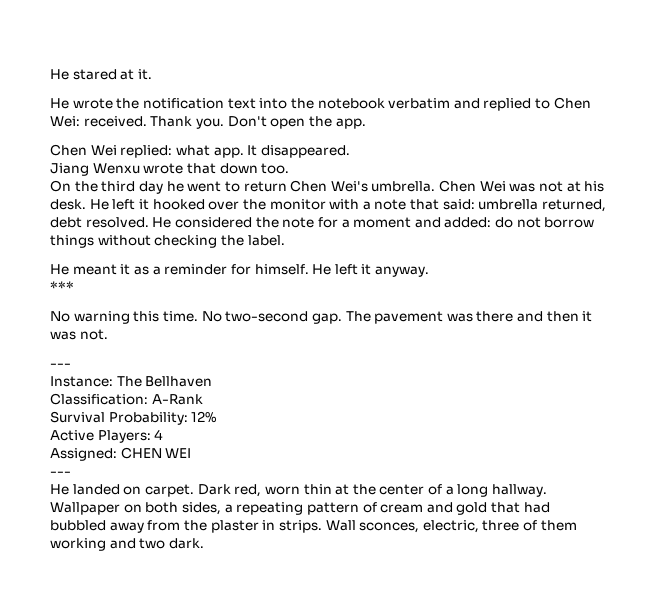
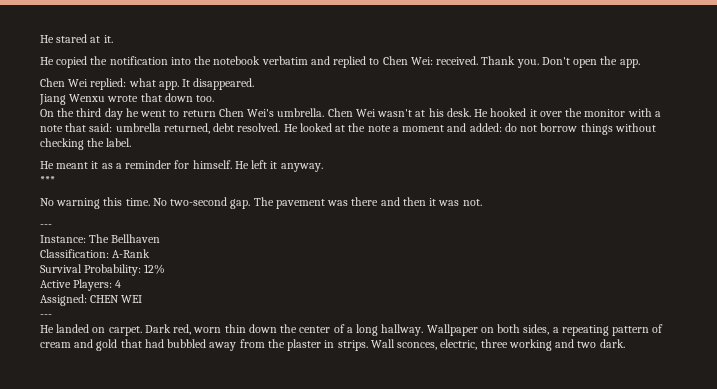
[72,98,113,109] wrote -> [56,56,88,68] copied
[227,98,256,109] text -> (168, 60) none
[509,181,564,192] was not -> [377,109,413,117] wasn't
[112,199,205,210] left it hooked -> [490,108,537,117] hooked it
[174,217,252,228] considered -> [299,123,346,132] looked at
[317,217,338,228] for -> (391, 128) none
[335,484,350,495] at -> [248,324,277,333] down
[523,520,577,531] of them -> (508, 343) none

